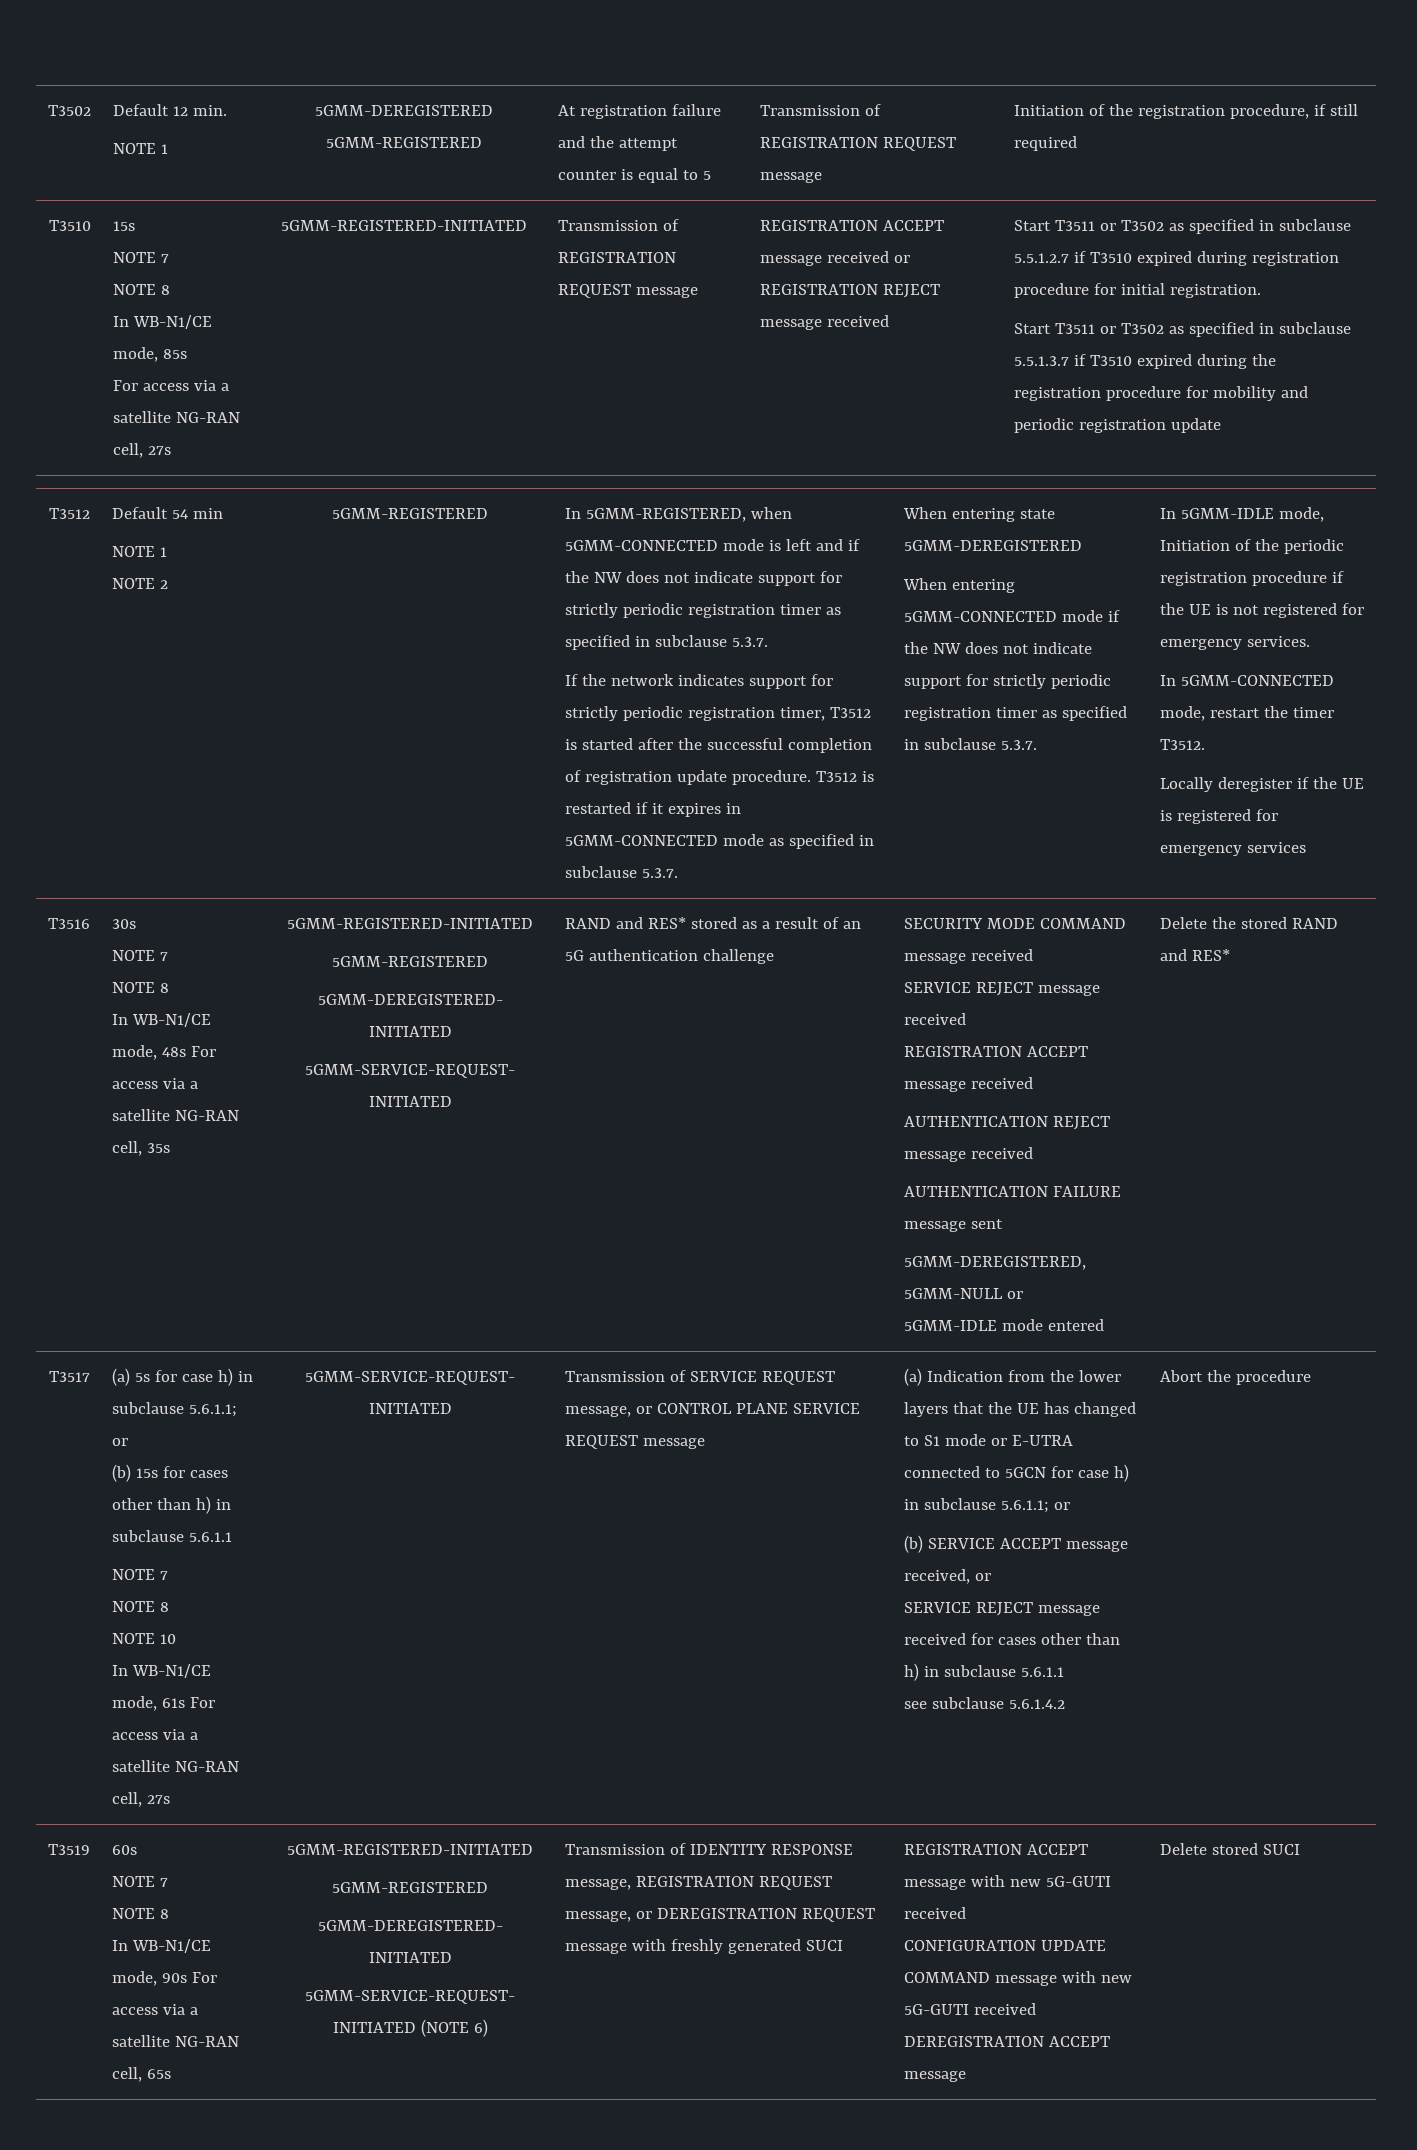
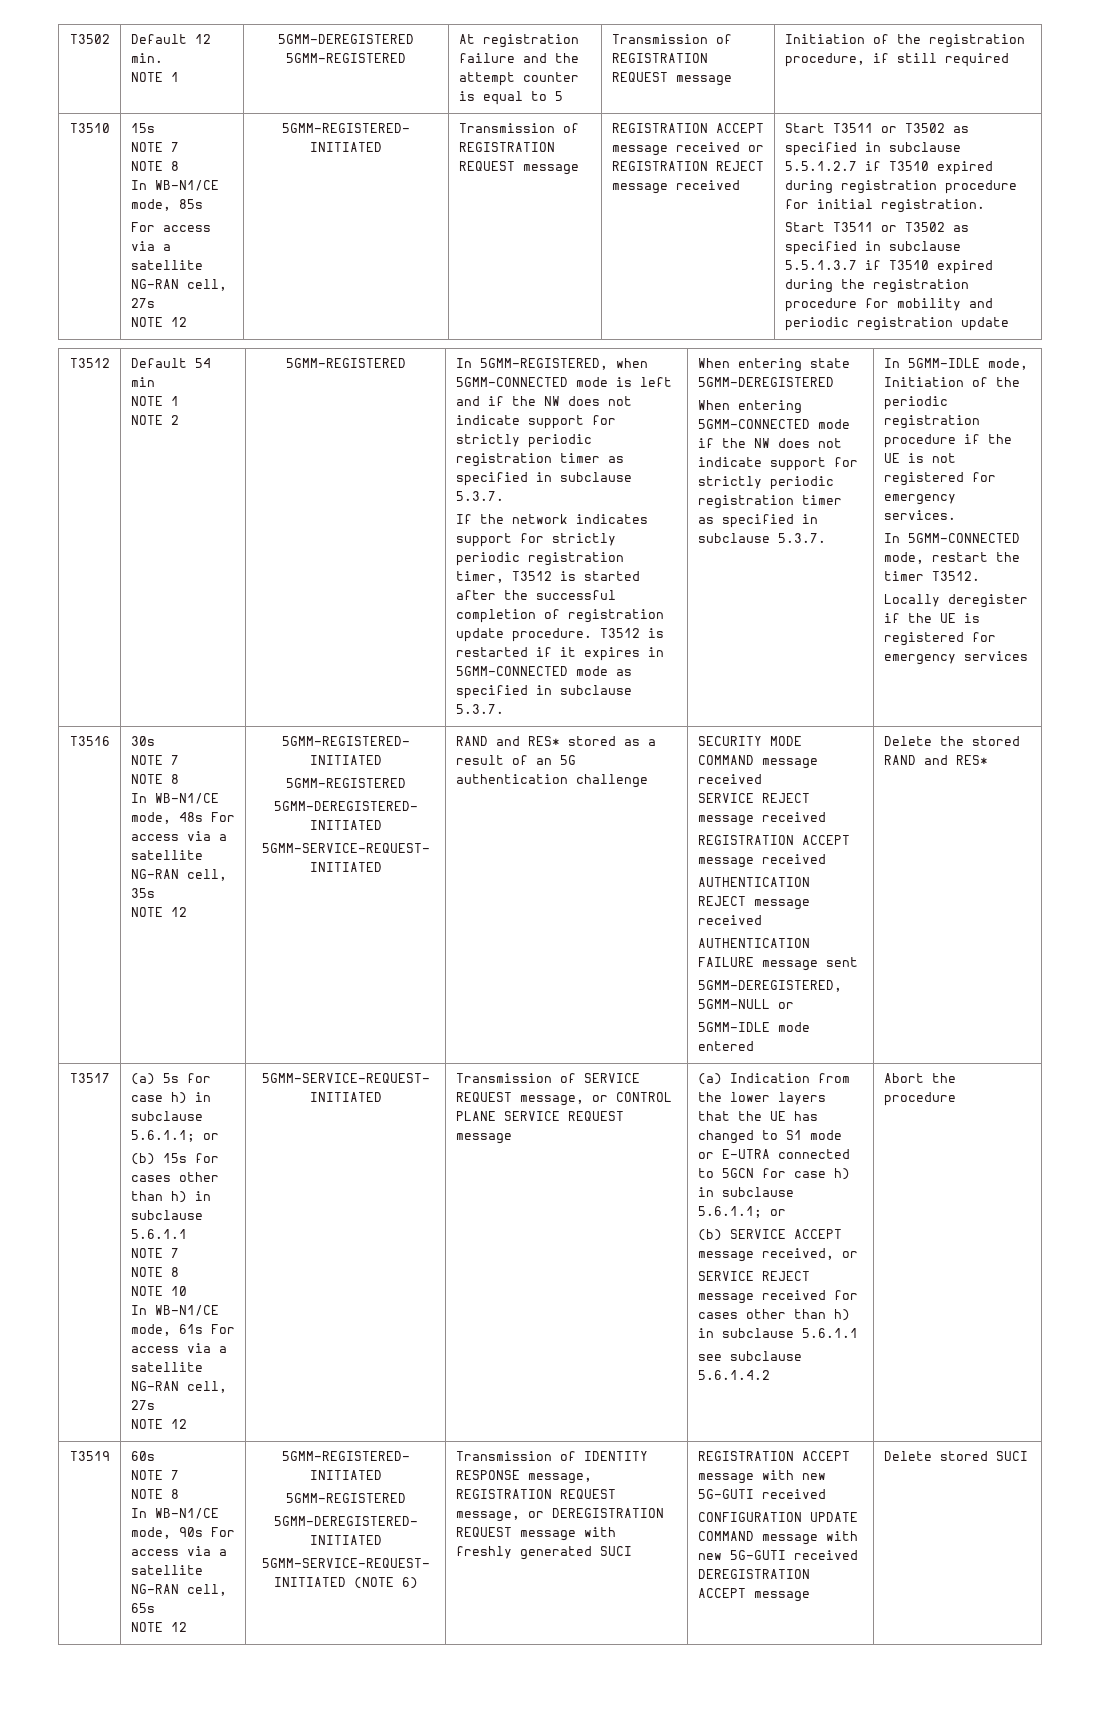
(172, 450) none -> [130,317,187,327] // NOTE 12
(171, 1148) none -> [130,907,187,917] // NOTE 12
(171, 1799) none -> [130,1419,187,1429] // NOTE 12
(172, 2074) none -> [130,1622,187,1632] // NOTE 12

